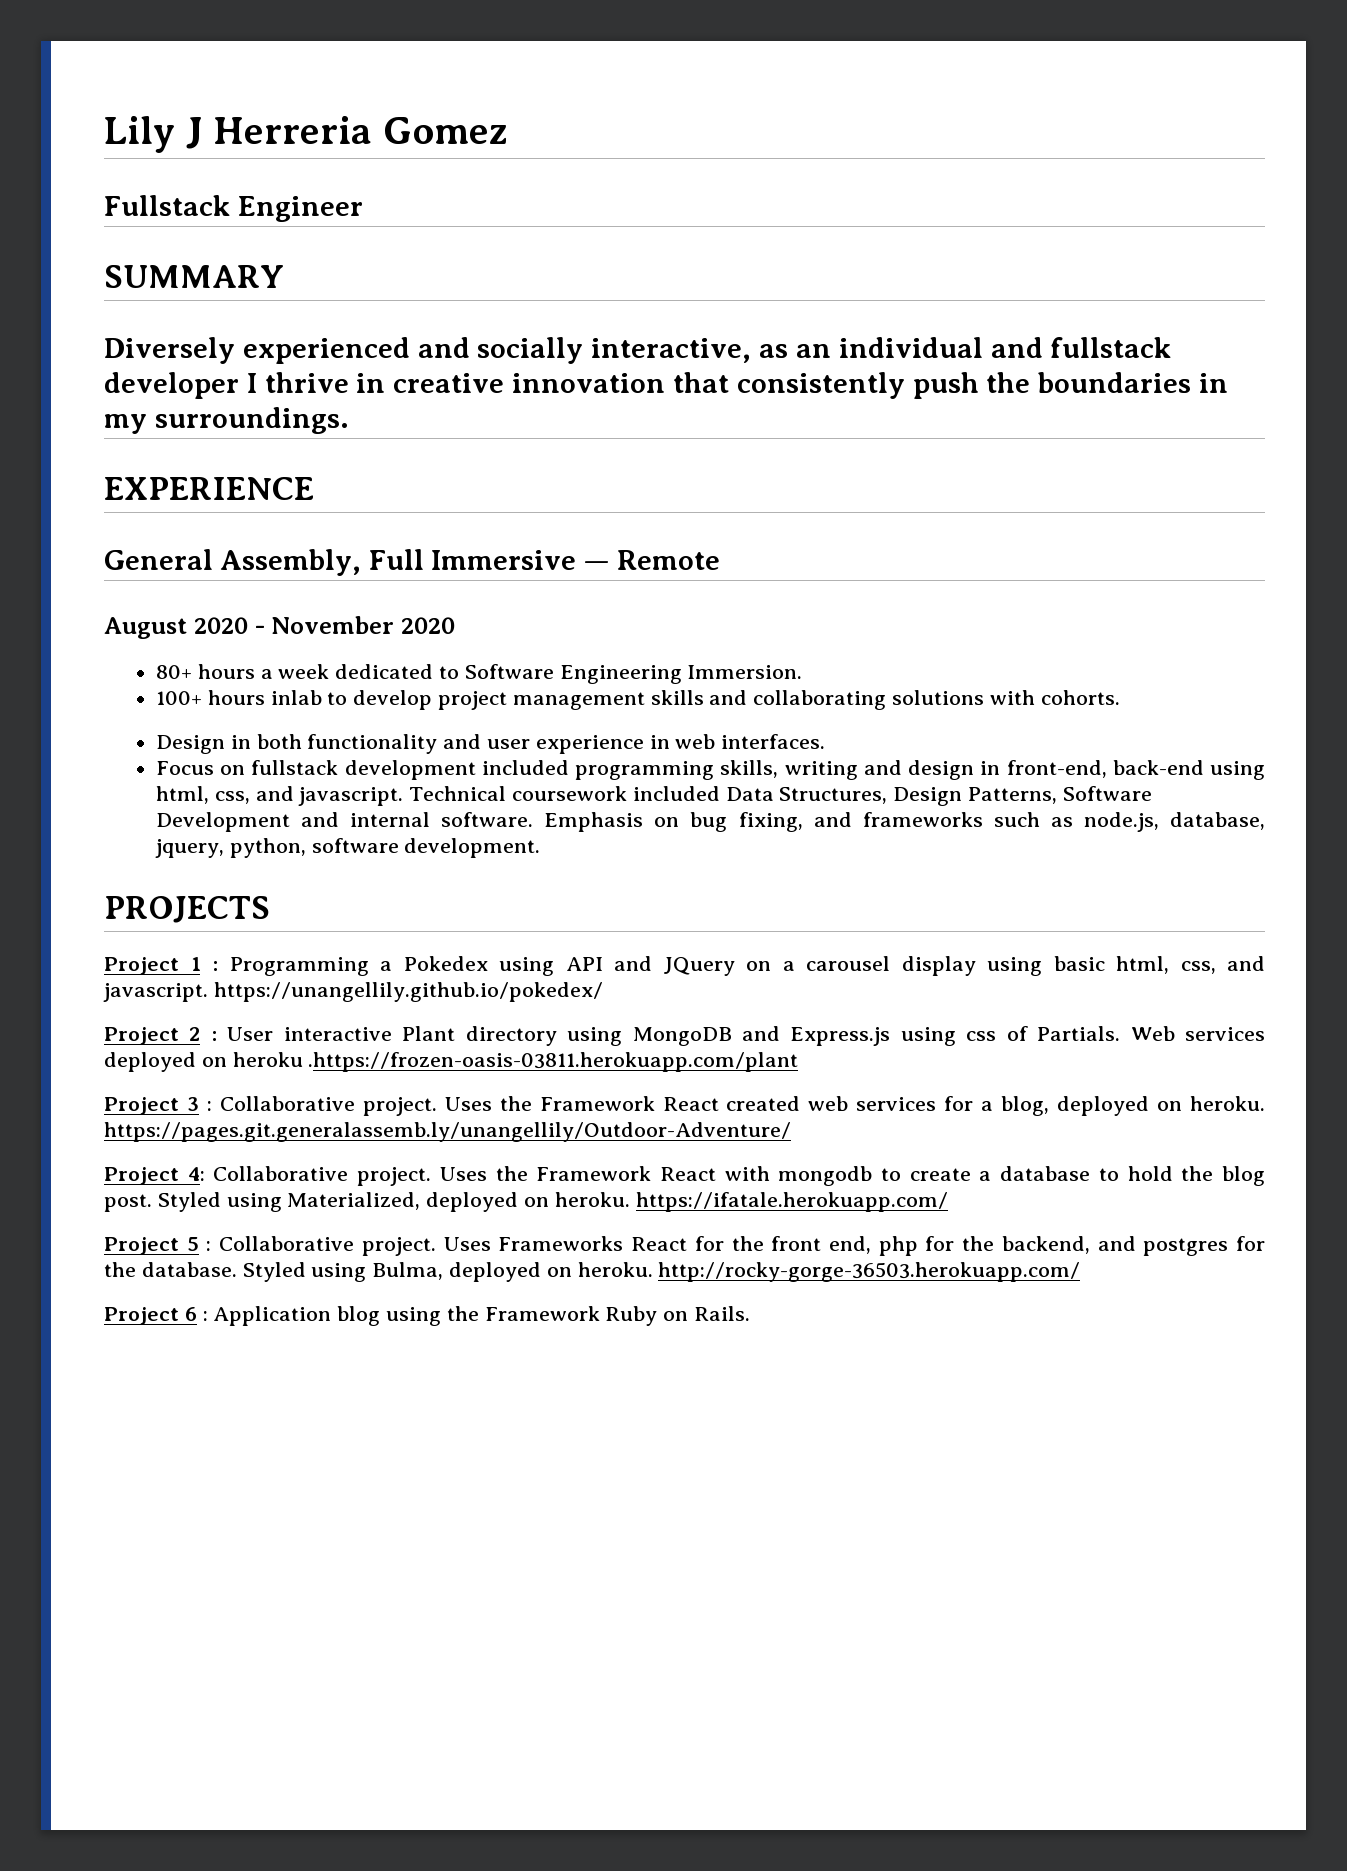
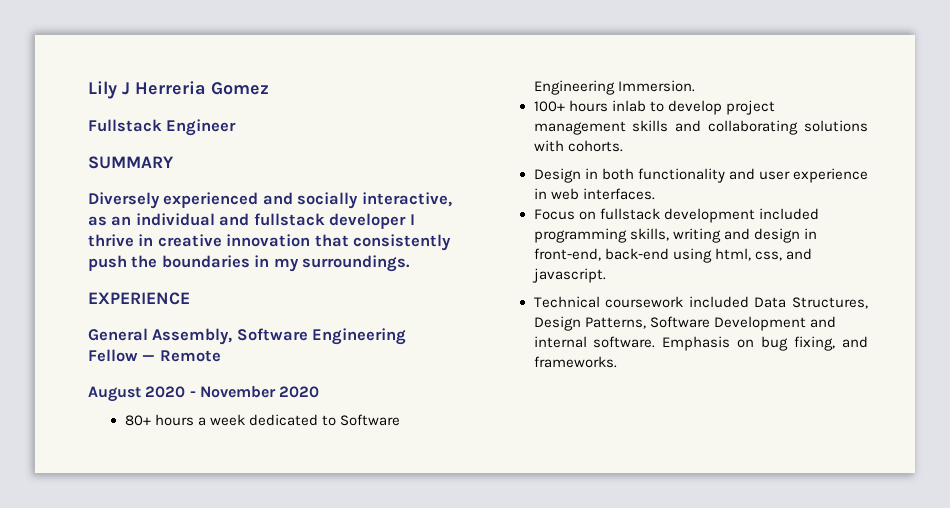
[368,549,577,570] Full Immersive -> [236,328,407,345] [88,349,138,362] Software Engineering Fellow
(404, 796) none -> (606, 275) //
[862,812,1266,832] [154,838,541,858] [104,896,270,923] [104,956,1265,976] [103,982,603,1002] [104,1026,1265,1046] [104,1052,799,1072] [104,1096,1266,1116] [104,1122,791,1142] [104,1166,1266,1186] [104,1192,948,1212] [104,1236,1265,1256] [104,1262,1081,1282] [104,1306,751,1326] frameworks such as node.js, database, jquery, python, software development. // PROJECTS // Project 1 : Programming a Pokedex using API and JQuery on a carousel display using basic html, css, and javascript. https://unangellily.github.io/pokedex/ // Project 2 : User interactive Plant directory using MongoDB and Express.js using css of Partials. Web services deployed on heroku .https://frozen-oasis-03811.herokuapp.com/plant // Project 3 : Collaborative project. Uses the Framework React created web services for a blog, deployed on heroku. https://pages.git.generalassemb.ly/unangellily/Outdoor-Adventure/ // Project 4: Collaborative project. Uses the Framework React with mongodb to create a database to hold the blog post. Styled using Materialized, deployed on heroku. https://ifatale.herokuapp.com/ // Project 5 : Collaborative project. Uses Frameworks React for the front end, php for the backend, and postgres for the database. Styled using Bulma, deployed on heroku. http://rocky-gorge-36503.herokuapp.com/ // Project 6 : Application blog using the Framework Ruby on Rails. -> [533,356,617,368] frameworks.

